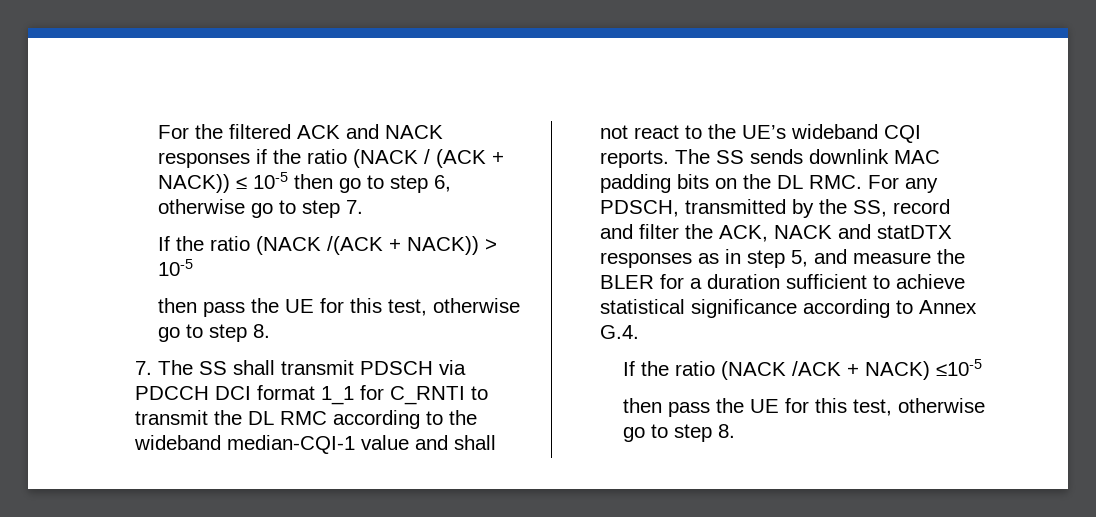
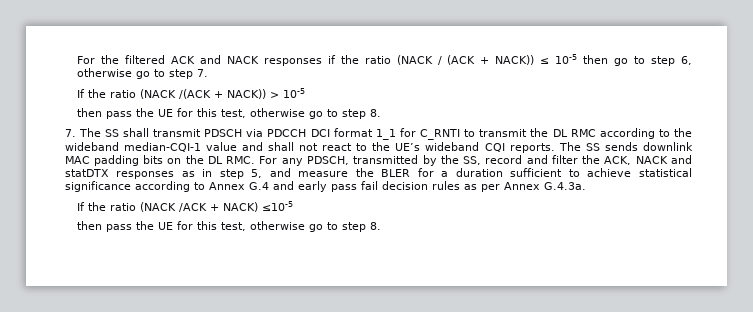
[600,325,640,339] G.4. -> [248,181,586,192] G.4 and early pass fail decision rules as per Annex G.4.3a.

